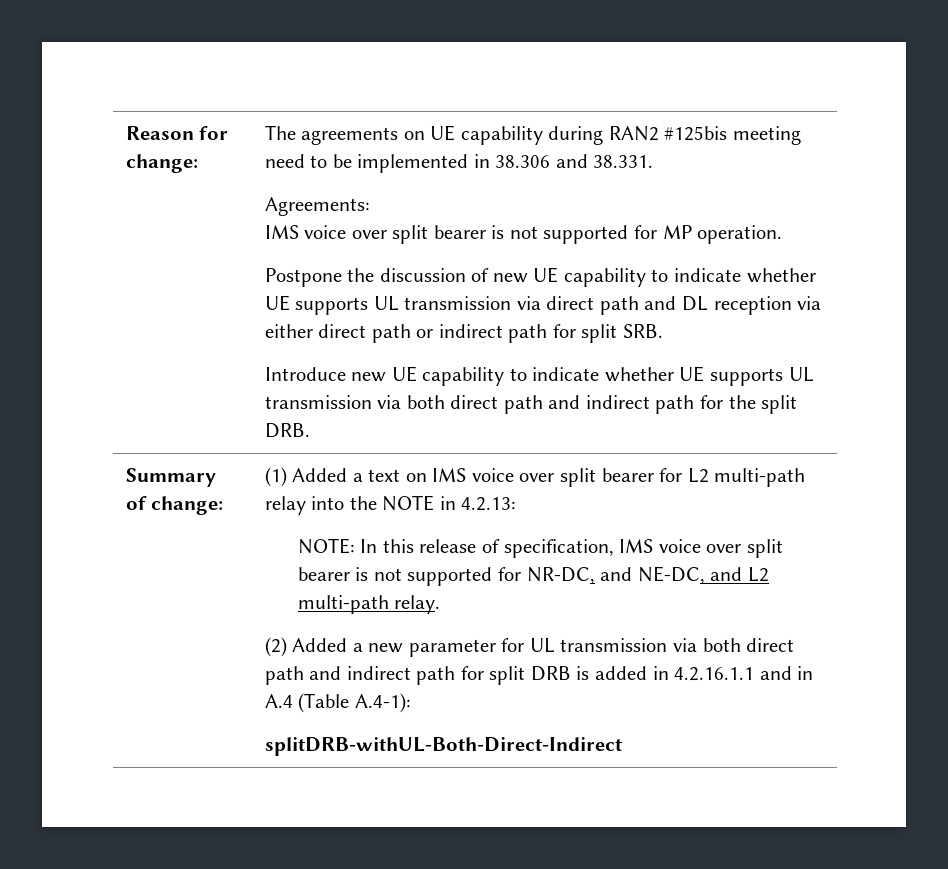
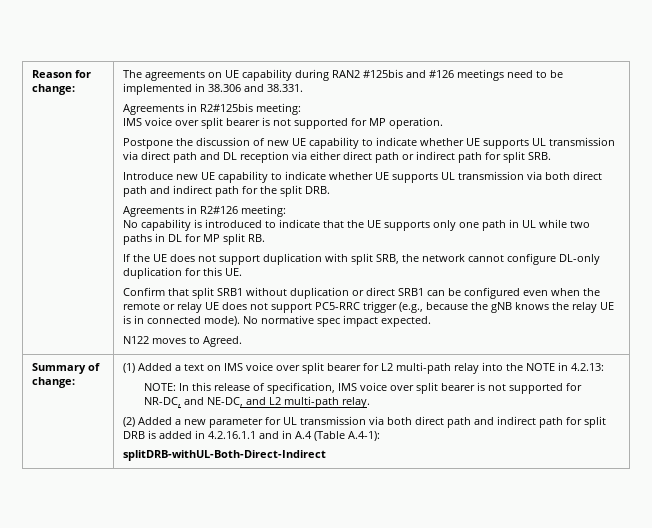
[733,126,802,145] meeting -> [405,69,504,81] and #126 meetings
[264,197,370,216] Agreements: -> [122,103,301,115] Agreements in R2#125bis meeting:
(310, 430) none -> [122,205,286,217] [122,219,590,231] [122,233,265,245] [122,253,600,265] [122,267,242,279] [122,287,600,299] [122,301,614,313] [122,315,431,327] [122,336,242,347] // Agreements in R2#126 meeting: // No capability is introduced to indicate that the UE supports only one path in UL while two paths in DL for MP split RB. // If the UE does not support duplication with split SRB, the network cannot configure DL-only duplication for this UE. // Confirm that split SRB1 without duplication or direct SRB1 can be configured even when the remote or relay UE does not support PC5-RRC trigger (e.g., because the gNB knows the relay UE is in connected mode). No normative spec impact expected. // N122 moves to Agreed.

